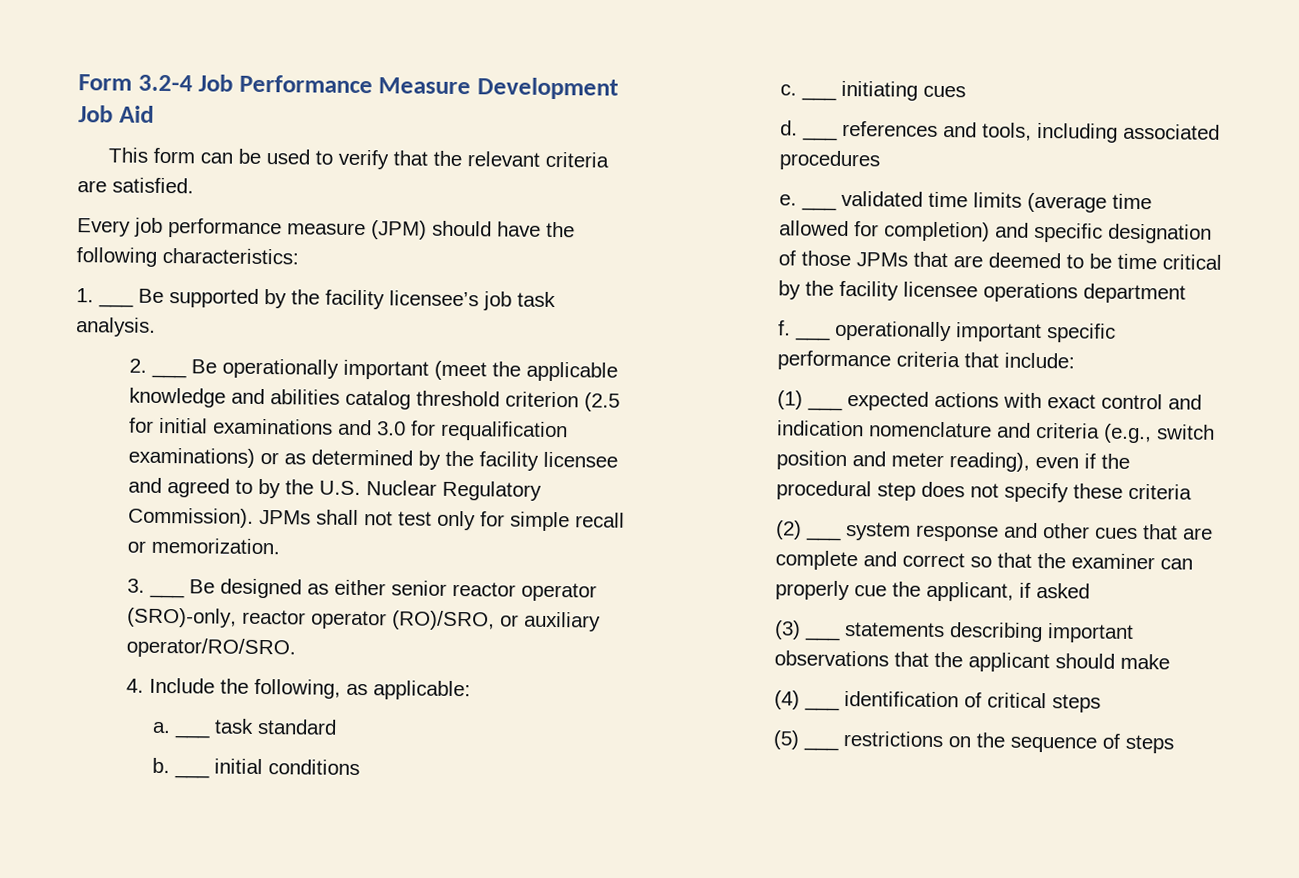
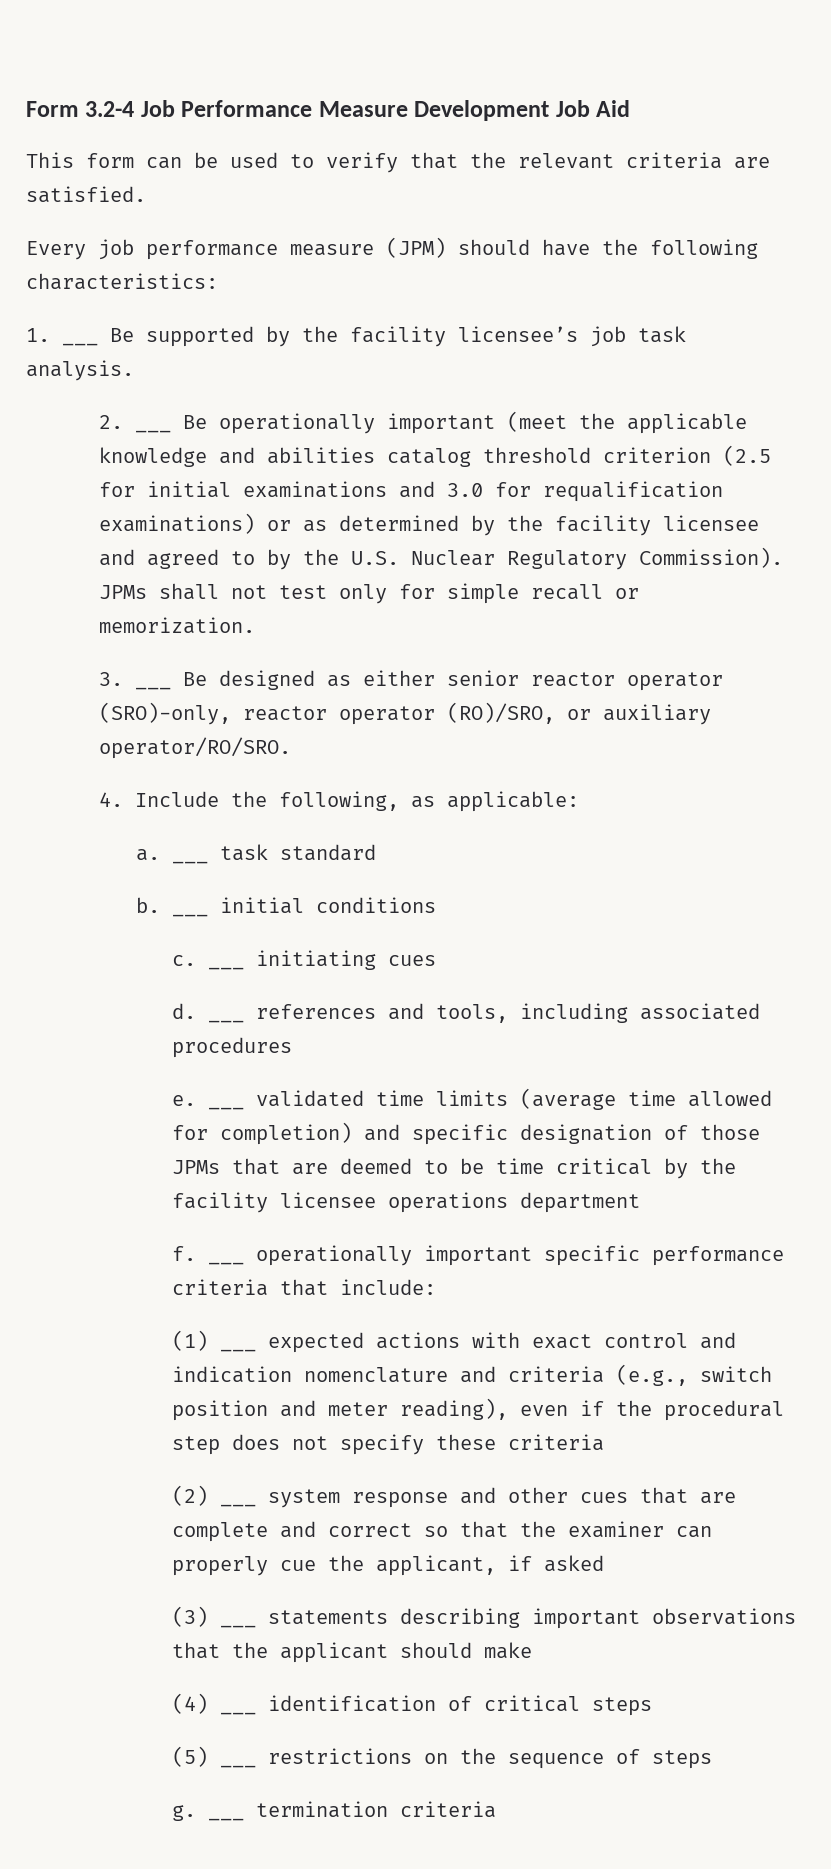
(1175, 744) none -> [172,1801,497,1821] // g. ___ termination criteria

